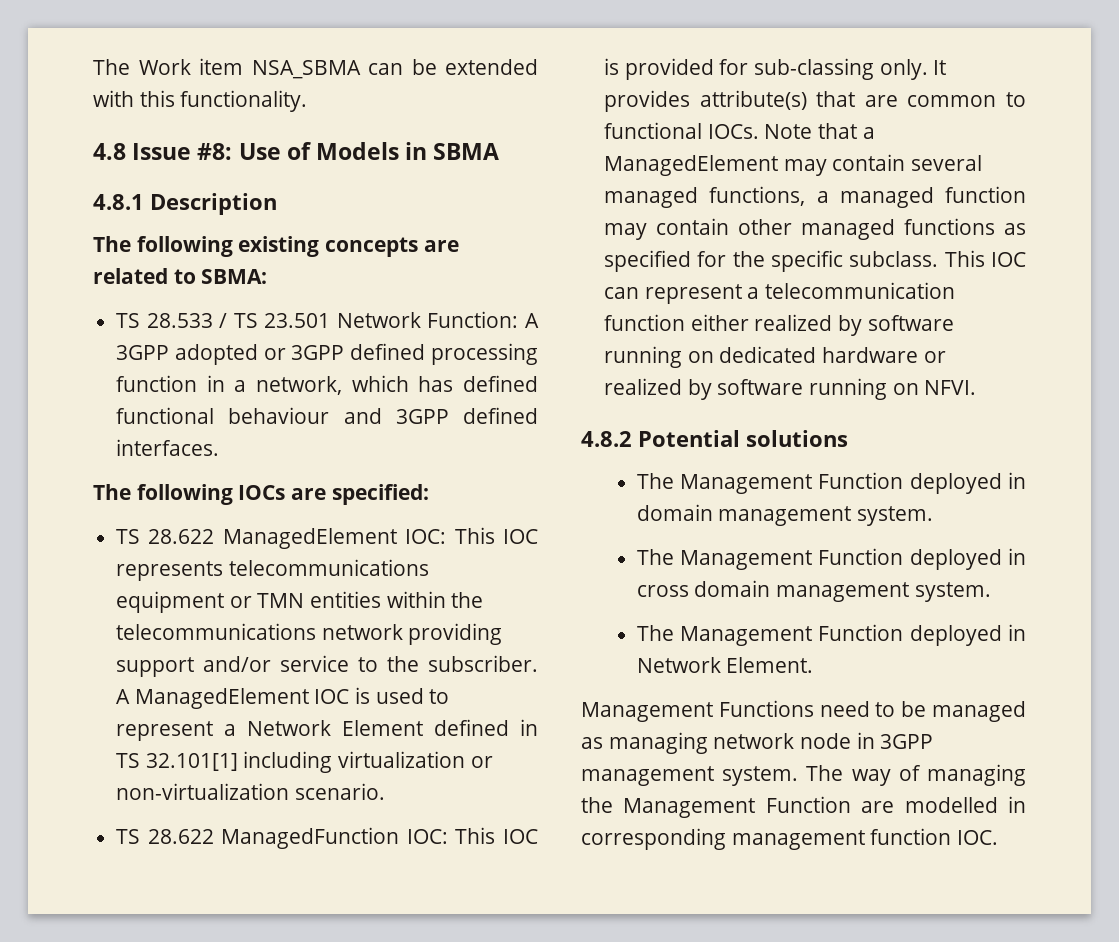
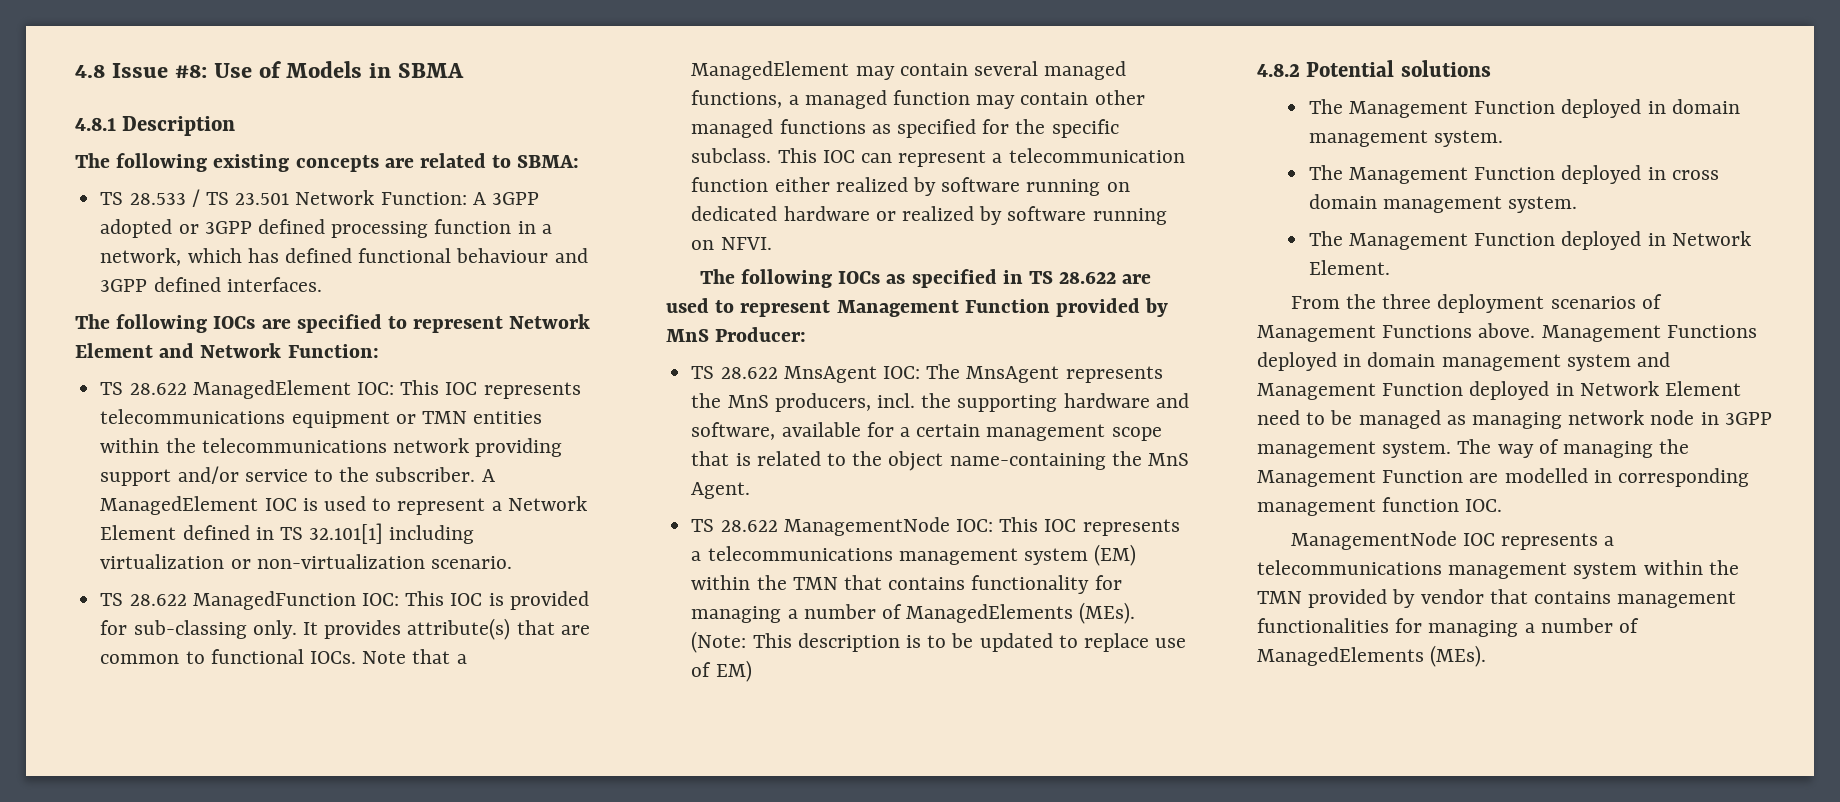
[93,58,538,79] [93,90,308,112] The Work item NSA_SBMA can be extended with this functionality. // -> (75, 71) none
[331,484,429,505] specified: -> [296,314,591,333] [75,343,379,358] specified to represent Network Element and Network Function:
(977, 387) none -> [699,269,1152,288] [666,298,1169,317] [666,327,807,342] [691,364,1163,383] [691,393,1189,412] [691,422,1162,441] [691,451,1189,471] [691,482,751,499] [691,517,1180,536] [691,544,1137,566] [691,575,1122,594] [691,602,1136,624] [691,631,1187,653] [691,660,752,682] // The following IOCs as specified in TS 28.622 are used to represent Management Function provided by MnS Producer: // TS 28.622 MnsAgent IOC: The MnsAgent represents the MnS producers, incl. the supporting hardware and software, available for a certain management scope that is related to the object name-containing the MnS Agent. // TS 28.622 ManagementNode IOC: This IOC represents a telecommunications management system (EM) within the TMN that contains functionality for managing a number of ManagedElements (MEs). (Note: This description is to be updated to replace use of EM)
[581,700,814,722] Management Functions -> [1290,294,1662,313] [1257,323,1757,342] [1257,352,1671,371] [1257,381,1742,400] From the three deployment scenarios of Management Functions above. Management Functions deployed in domain management system and Management Function deployed in Network Element
(999, 837) none -> [1290,531,1615,550] [1257,560,1739,579] [1257,589,1737,608] [1257,618,1640,637] [1257,645,1487,667] // ManagementNode IOC represents a telecommunications management system within the TMN provided by vendor that contains management functionalities for managing a number of ManagedElements (MEs).

